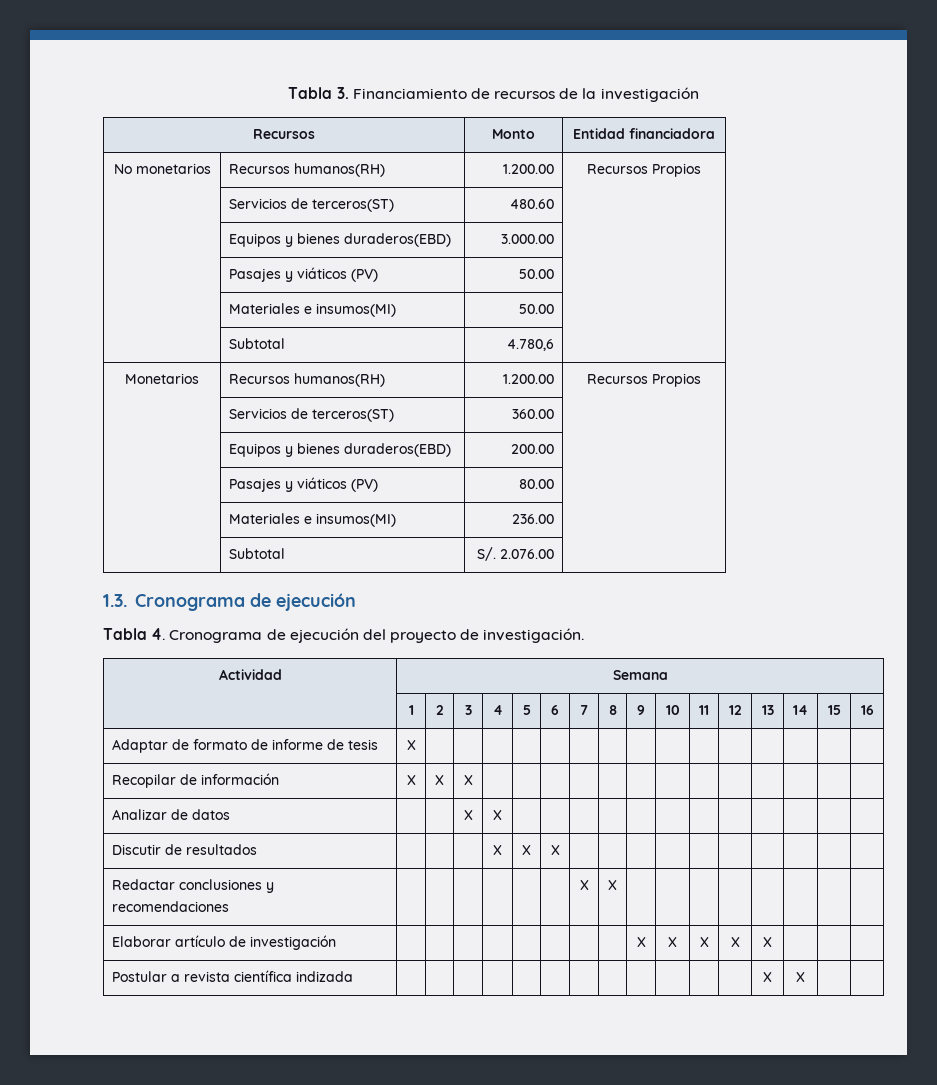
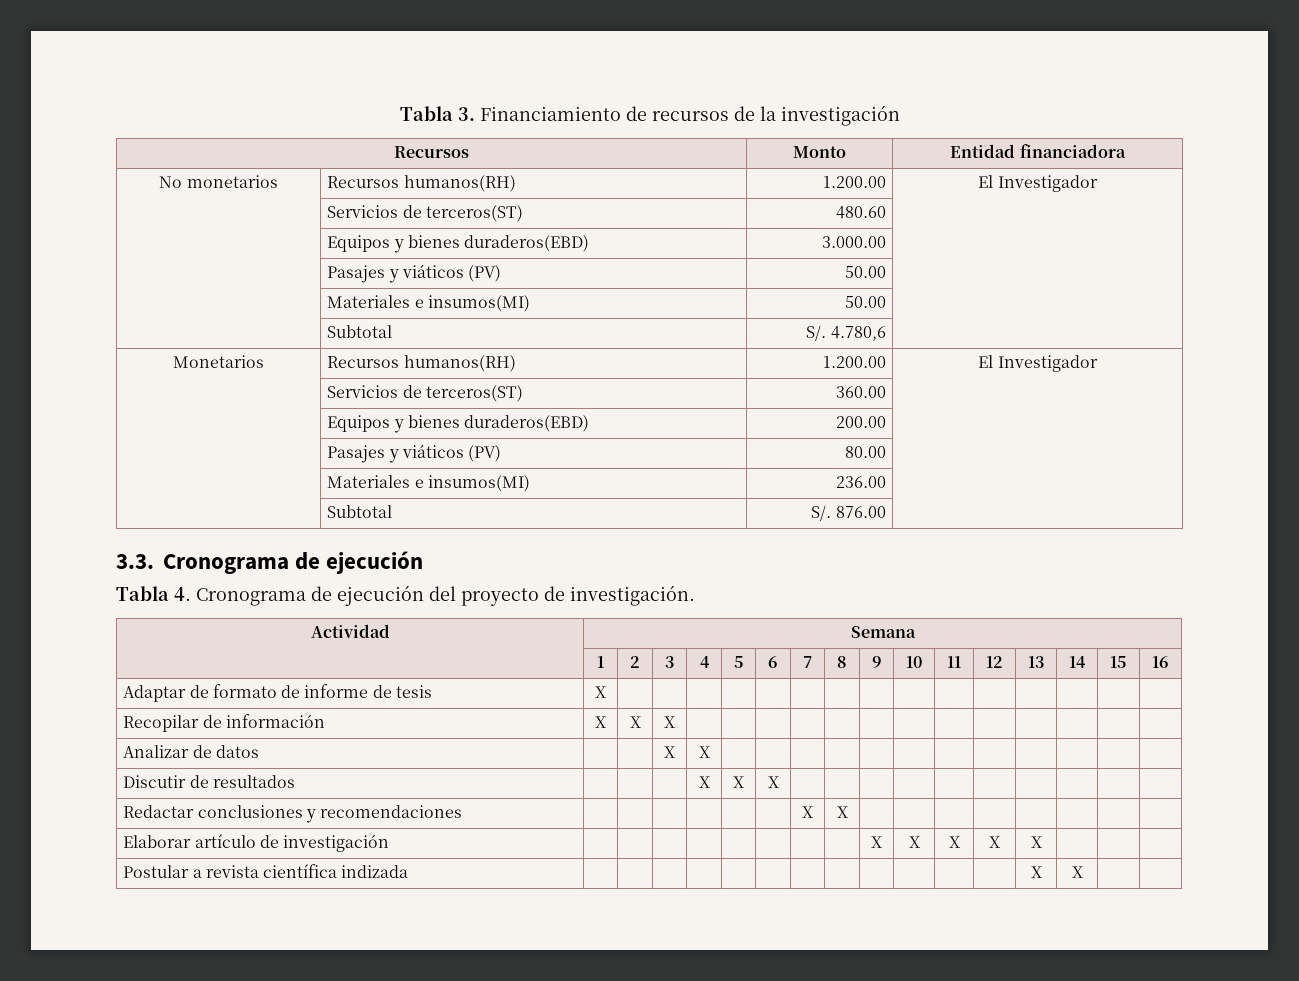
[587,163,701,177] Recursos Propios -> [978,175,1098,192] El Investigador
(286, 343) none -> [806,325,827,341] S/.
[587,373,701,387] Recursos Propios -> [978,355,1098,372] El Investigador
[499,549,554,559] [103,594,127,607] 2.076.00 | // 1.3. -> [835,506,886,518] [116,554,154,569] 876.00 | // 3.3.

